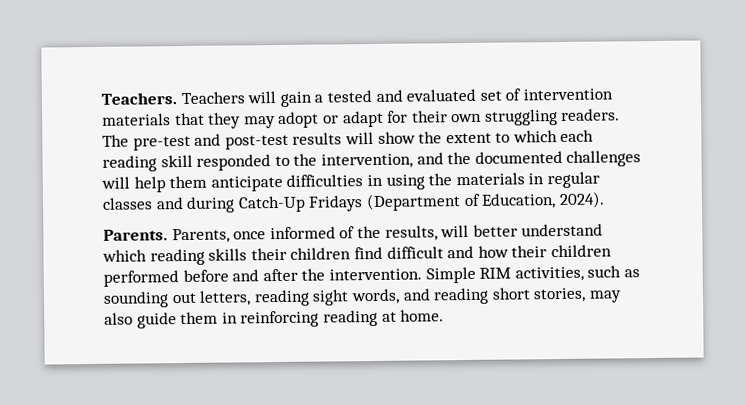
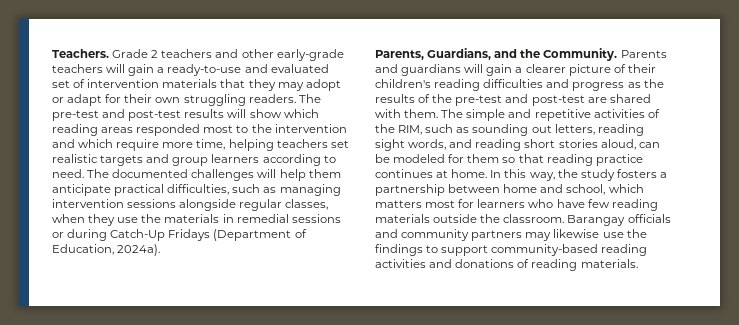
[180,90,372,107] Teachers will gain a tested -> [112,49,344,61] [52,64,242,76] Grade 2 teachers and other early-grade teachers will gain a ready-to-use
[418,129,595,144] [102,151,472,172] the extent to which each reading skill responded to the intervention, and the -> [283,109,319,118] [52,124,347,136] [52,139,349,151] [52,154,336,166] [52,169,110,178] which reading areas responded most to the intervention and which require more time, helping teachers set realistic targets and group learners according to need. The
[286,171,600,190] [102,197,184,210] difficulties in using the materials in regular classes and -> [114,184,341,196] [52,199,329,211] [52,214,341,226] [52,232,64,238] practical difficulties, such as managing intervention sessions alongside regular classes, when they use the materials in remedial sessions or
[558,191,605,209] [103,223,604,244] [102,244,612,266] [103,266,584,287] 2024). // Parents. Parents, once informed of the results, will better understand which reading skills their children find difficult and how their children performed before and after the intervention. Simple RIM activities, -> [117,244,161,256] [375,48,667,61] [375,64,656,76] [375,79,664,91] [375,94,651,106] [375,109,660,121] [375,124,423,135] 2024a). // Parents, Guardians, and the Community. Parents and guardians will gain a clearer picture of their children's reading difficulties and progress as the results of the pre-test and post-test are shared with them. The simple and repetitive activities of the RIM,
[533,287,622,303] [104,309,445,329] stories, may also guide them in reinforcing reading at home. -> [558,139,660,150] [375,154,643,166] [375,169,667,181] [375,184,644,196] [375,199,658,211] [375,214,671,226] [375,229,647,241] [375,244,648,256] [375,259,638,271] stories aloud, can be modeled for them so that reading practice continues at home. In this way, the study fosters a partnership between home and school, which matters most for learners who have few reading materials outside the classroom. Barangay officials and community partners may likewise use the findings to support community-based reading activities and donations of reading materials.

